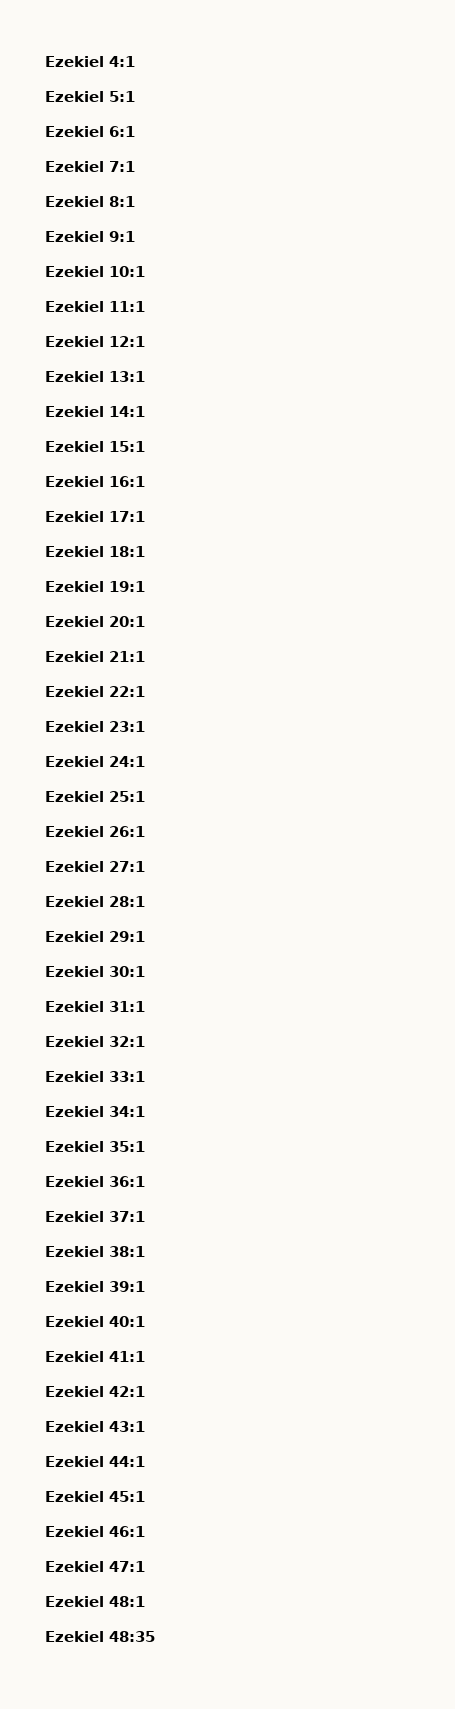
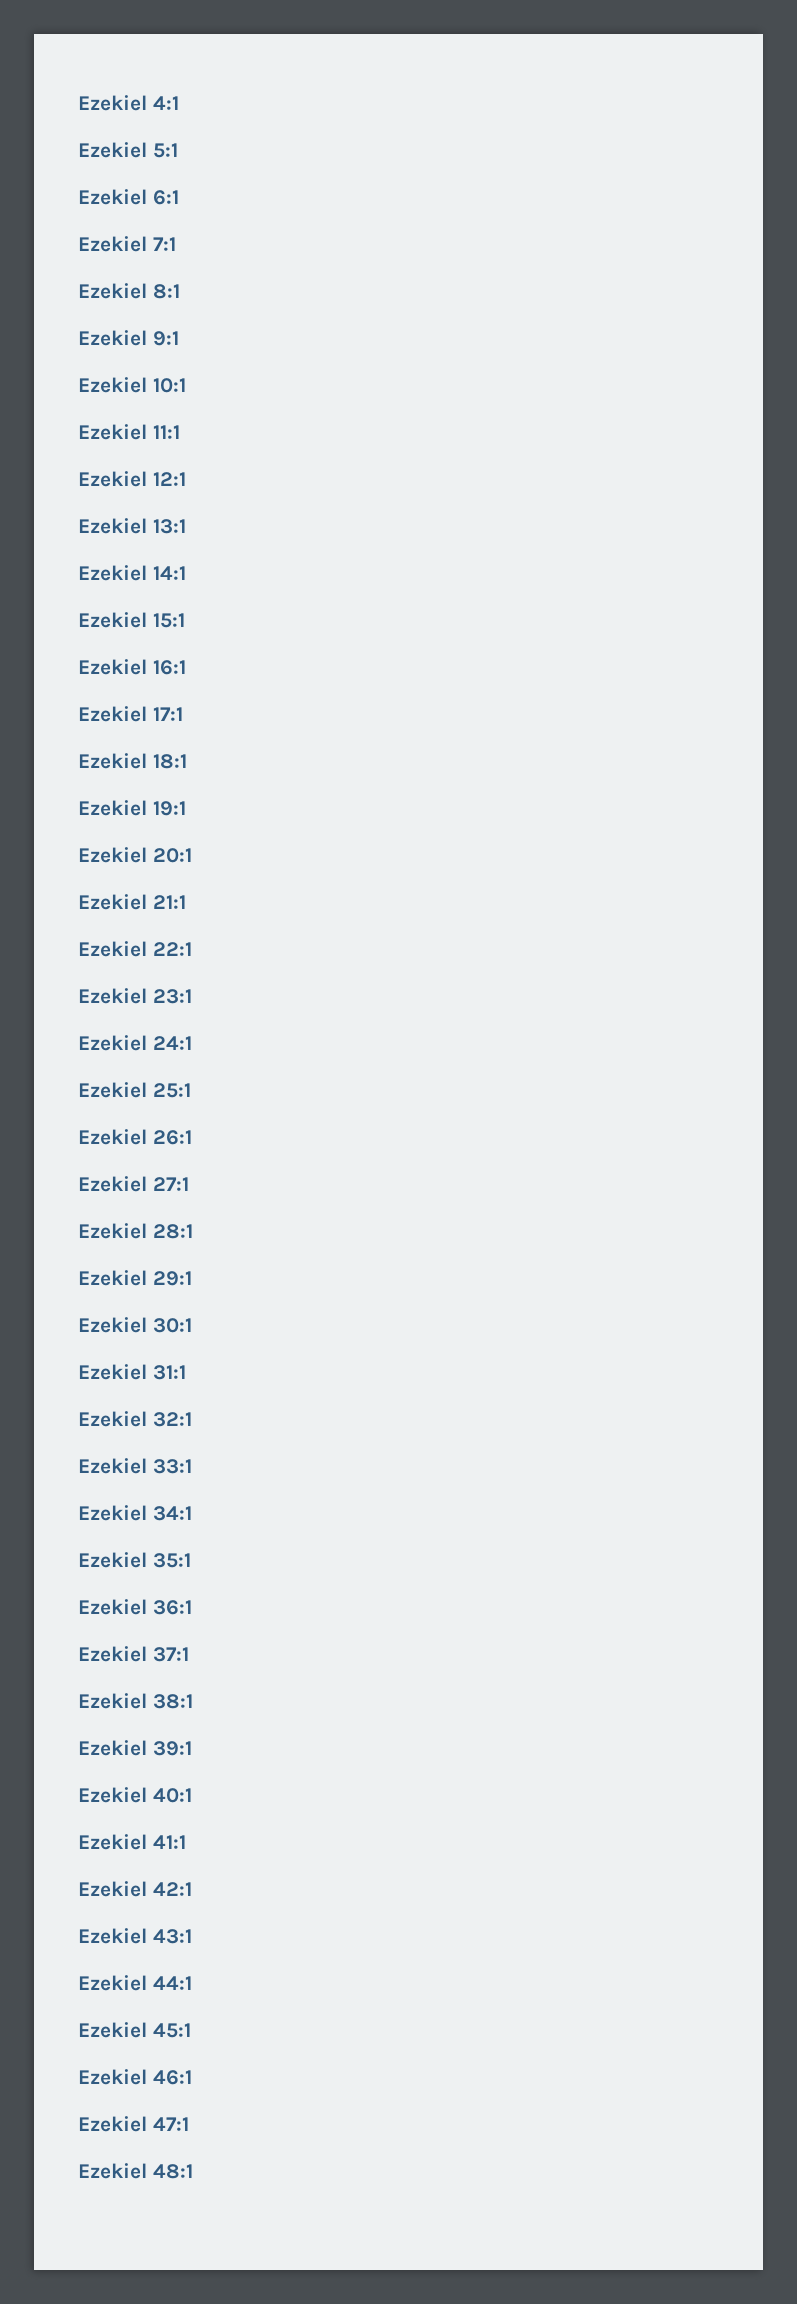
[45,1631,155,1642] // Ezekiel 48:35 -> (193, 2171) none

